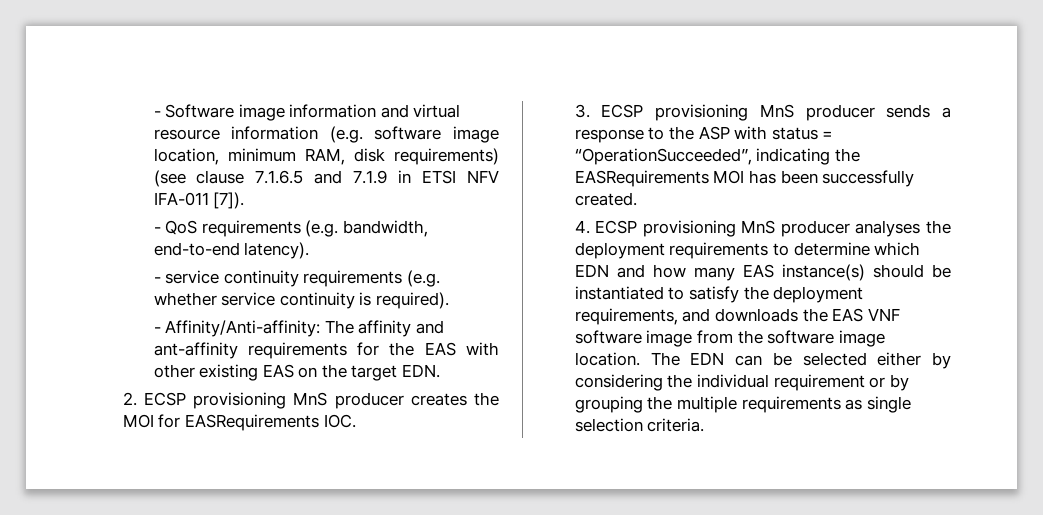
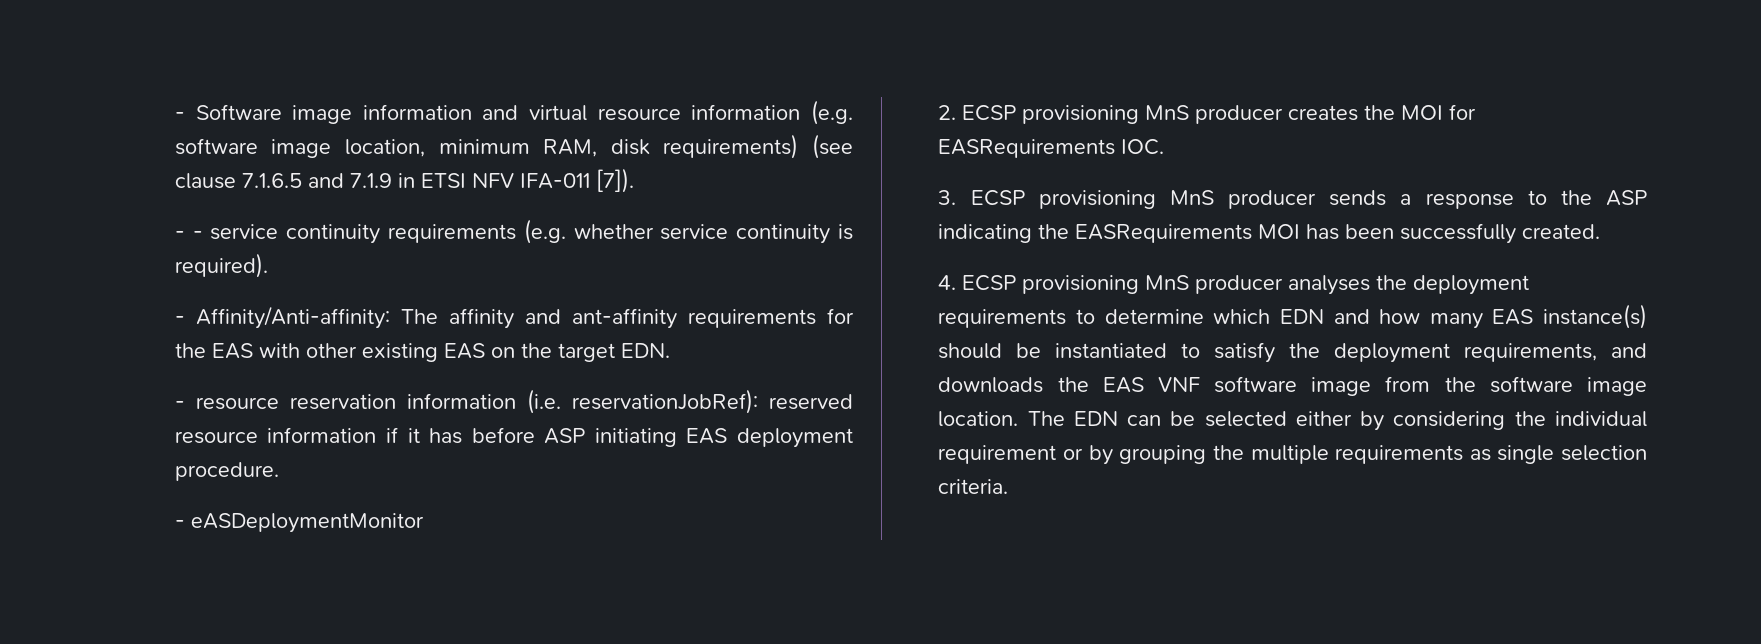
[165,220,428,237] [153,242,310,259] QoS requirements (e.g. bandwidth, end-to-end latency). // -> (185, 235) none
(441, 371) none -> [174,389,853,414] [174,427,853,448] [174,462,279,481] [174,513,424,533] // - resource reservation information (i.e. reservationJobRef): reserved resource information if it has before ASP initiating EAS deployment procedure. // - eASDeploymentMonitor
[734,126,834,140] [574,148,752,165] with status = “OperationSucceeded”, -> (1648, 198) none

